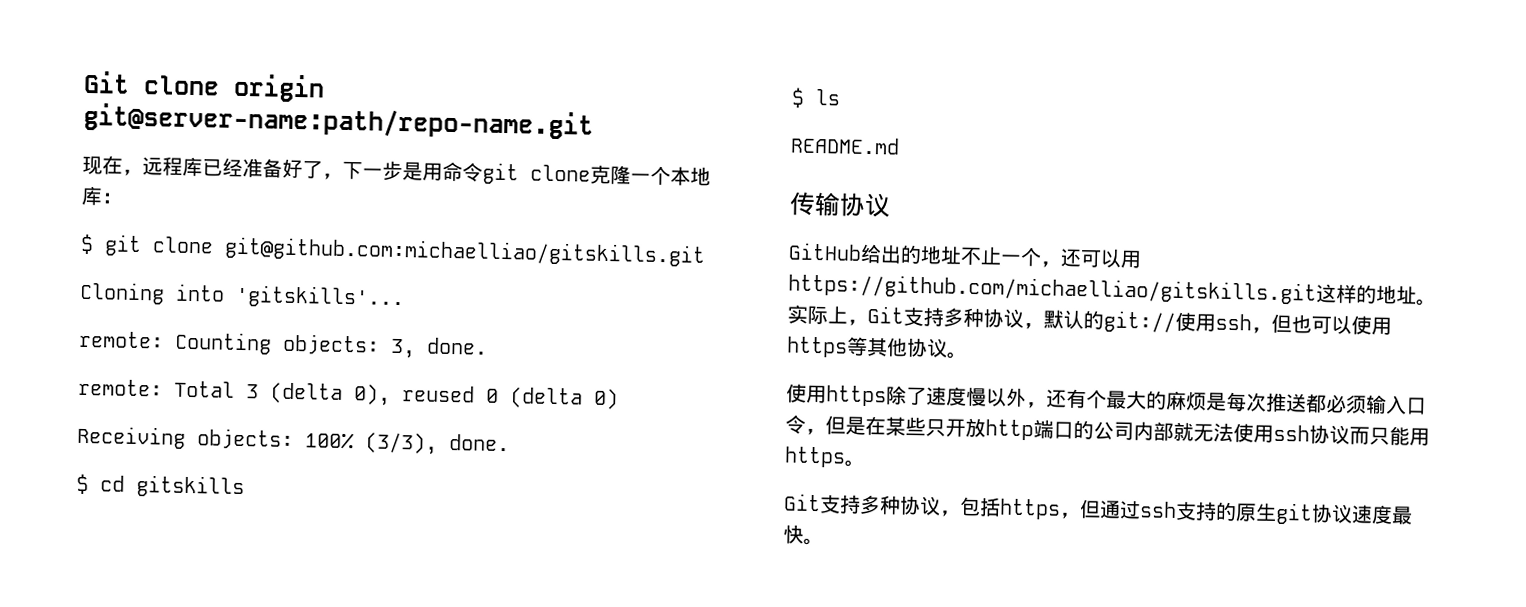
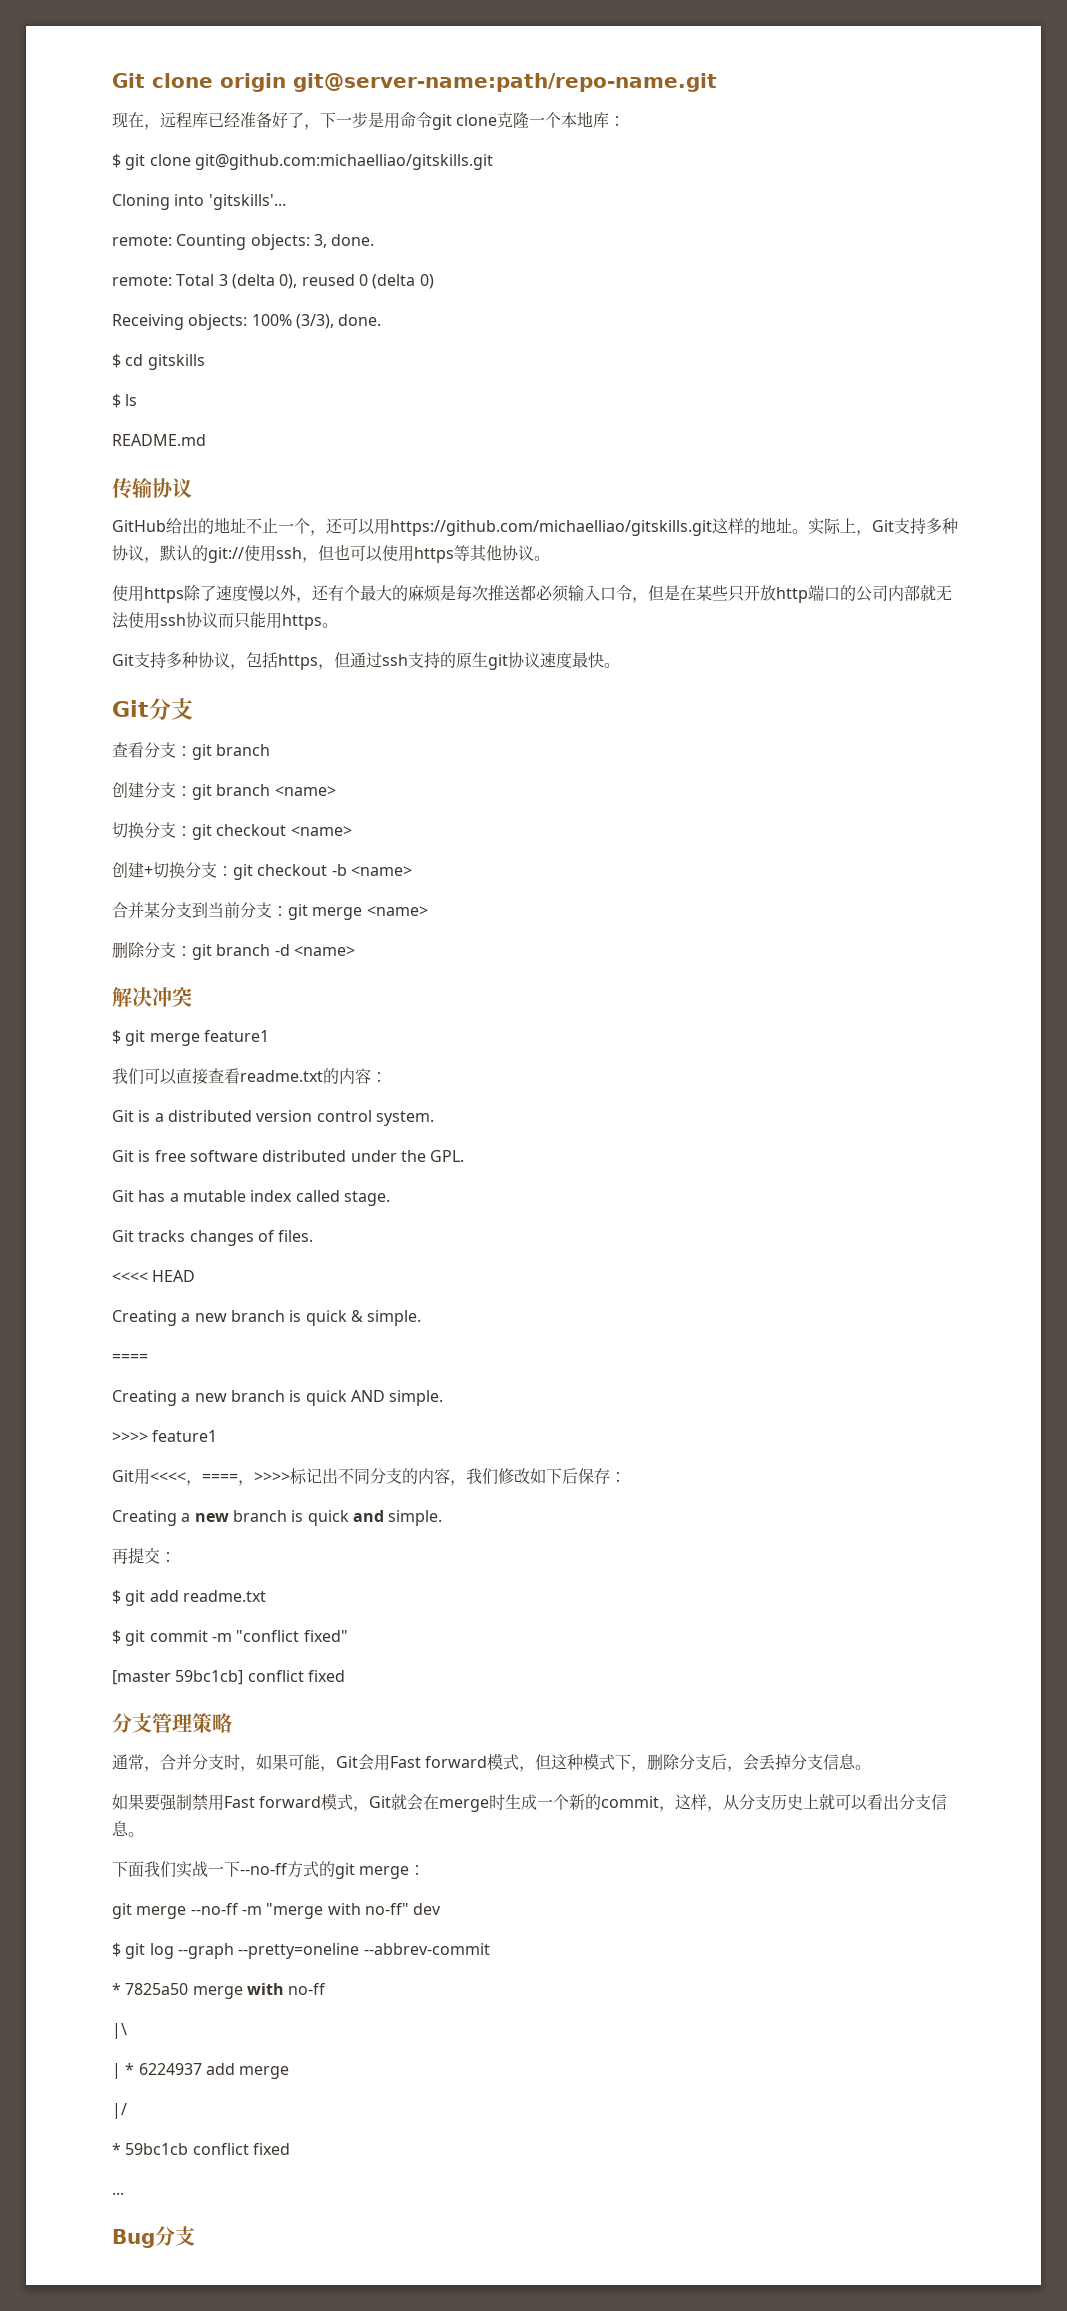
(824, 541) none -> [112,698,193,720] [112,742,271,760] [112,782,336,800] [112,822,352,840] [112,862,412,880] [112,902,428,920] [112,942,355,960] [112,987,192,1007] [112,1030,269,1046] [112,1068,387,1085] [112,1110,434,1126] [112,1150,465,1162] [112,1190,390,1206] [112,1230,314,1246] [112,1270,196,1282] [112,1310,422,1326] [112,1353,148,1362] [112,1390,444,1406] [112,1430,218,1442] [112,1468,626,1486] [112,1510,443,1526] [112,1547,176,1564] [112,1590,266,1606] [112,1630,348,1646] [112,1670,345,1685] [112,1713,232,1733] [112,1753,872,1772] [112,1793,948,1812] [112,1821,144,1837] [112,1861,426,1879] [112,1903,442,1919] [112,1943,490,1959] [112,1983,327,1999] [112,2023,127,2039] [112,2063,290,2079] [112,2103,127,2119] [112,2143,290,2155] [112,2192,124,2195] [112,2226,195,2248] // Git分支 // 查看分支：git branch // 创建分支：git branch <name> // 切换分支：git checkout <name> // 创建+切换分支：git checkout -b <name> // 合并某分支到当前分支：git merge <name> // 删除分支：git branch -d <name> // 解决冲突 // $ git merge feature1 // 我们可以直接查看readme.txt的内容： // Git is a distributed version control system. // Git is free software distributed under the GPL. // Git has a mutable index called stage. // Git tracks changes of files. // <<<< HEAD // Creating a new branch is quick & simple. // ==== // Creating a new branch is quick AND simple. // >>>> feature1 // Git用<<<<，====，>>>>标记出不同分支的内容，我们修改如下后保存： // Creating a new branch is quick and simple. // 再提交： // $ git add readme.txt // $ git commit -m "conflict fixed" // [master 59bc1cb] conflict fixed // 分支管理策略 // 通常，合并分支时，如果可能，Git会用Fast forward模式，但这种模式下，删除分支后，会丢掉分支信息。 // 如果要强制禁用Fast forward模式，Git就会在merge时生成一个新的commit，这样，从分支历史上就可以看出分支信息。 // 下面我们实战一下--no-ff方式的git merge： // git merge --no-ff -m "merge with no-ff" dev // $ git log --graph --pretty=oneline --abbrev-commit // * 7825a50 merge with no-ff // |\ // | * 6224937 add merge // |/ // * 59bc1cb conflict fixed // ... // Bug分支

